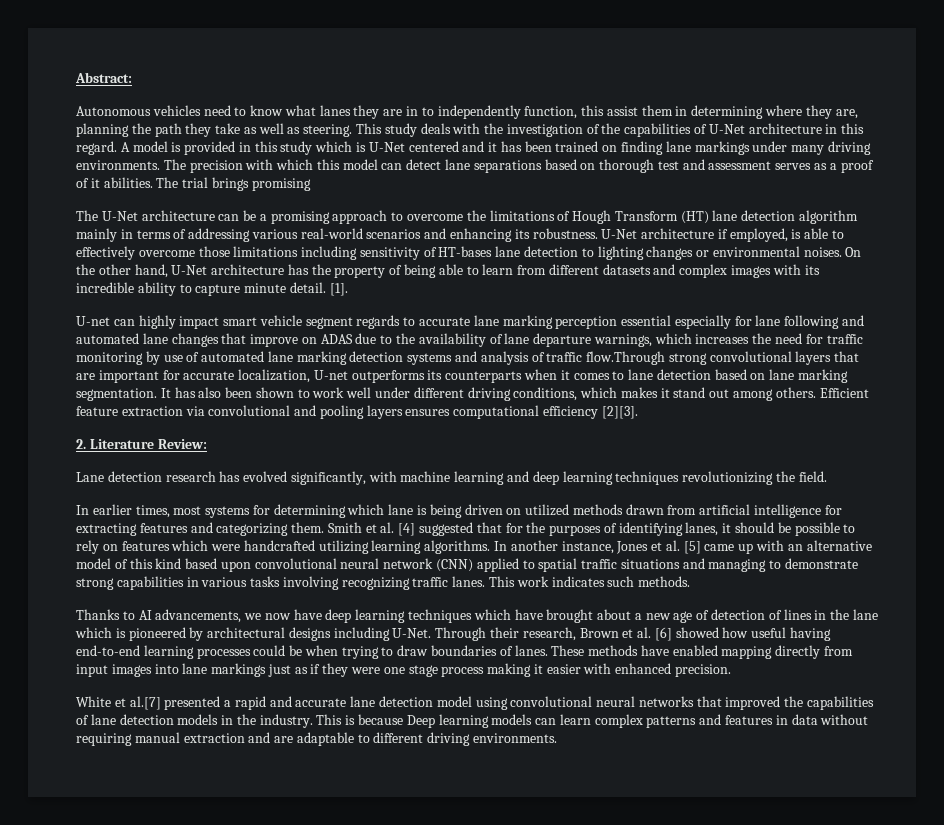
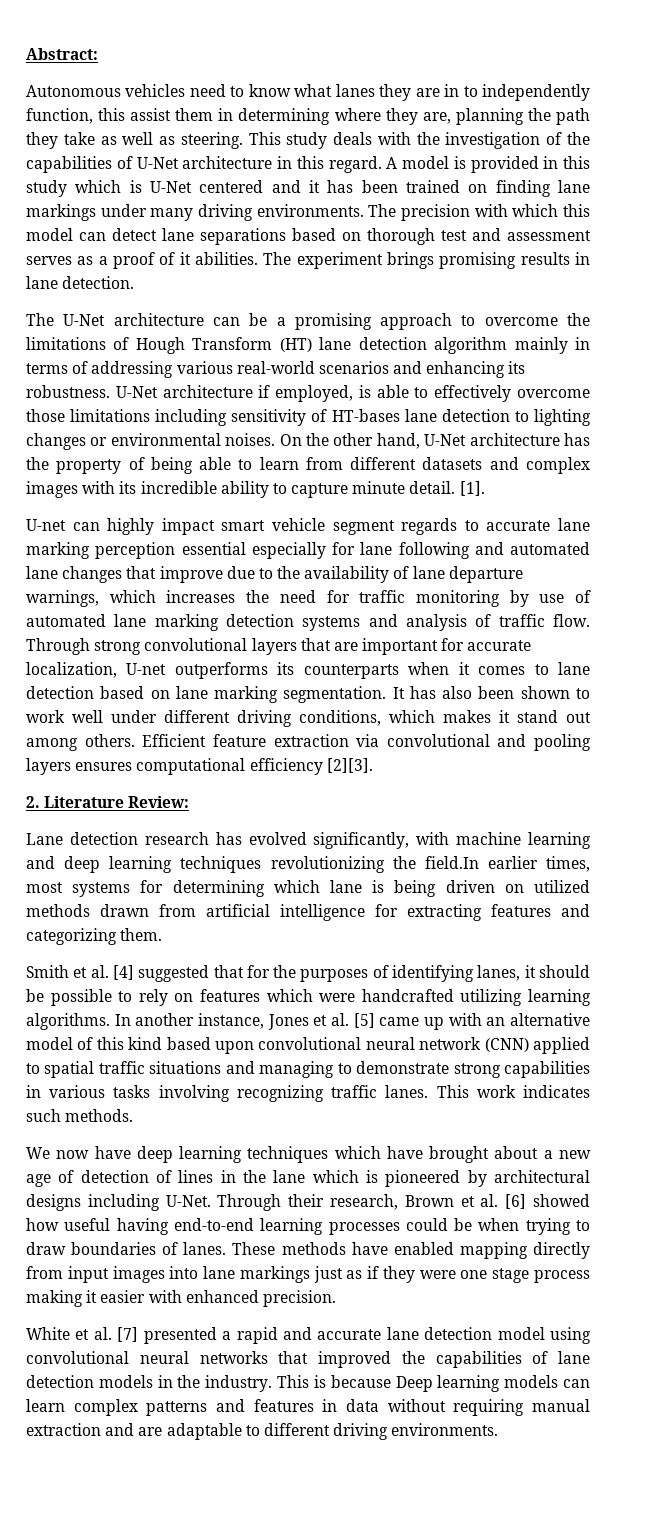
[182,177,209,188] trial -> [296,252,383,269] experiment
(311, 184) none -> [520,252,590,265] [26,276,135,289] results in lane detection.
[301,334,353,344] on ADAS -> (223, 574) none
[586,351,666,365] flow.Through -> [552,614,590,627] [26,638,90,655] flow. Through
[798,471,827,482] [76,505,89,515] field. // In -> [424,856,479,869] field.In
(325, 527) none -> (163, 934) //
[76,609,262,623] Thanks to AI advancements, we -> [26,1147,50,1159] We
[129,696,161,710] al.[7] -> [93,1327,139,1342] al. [7]

